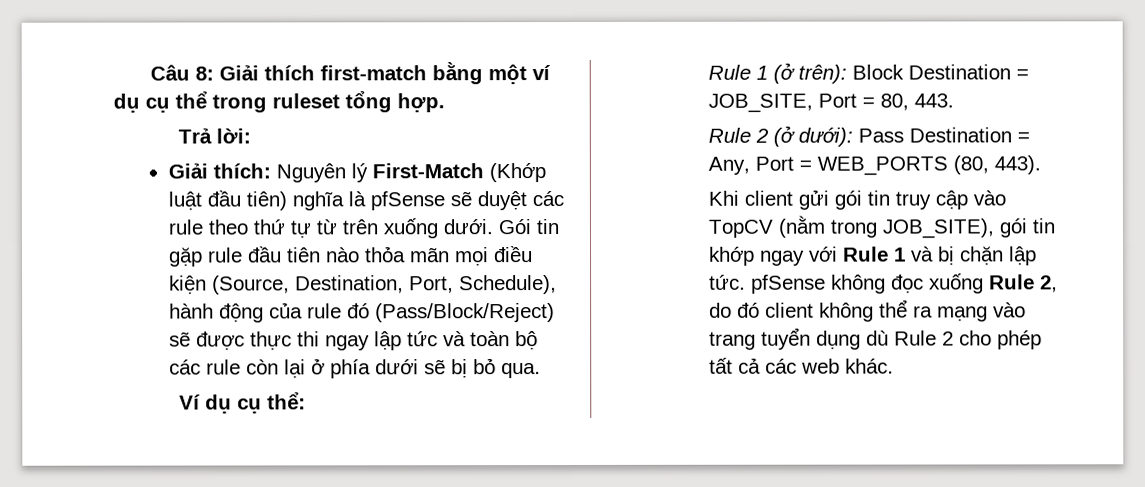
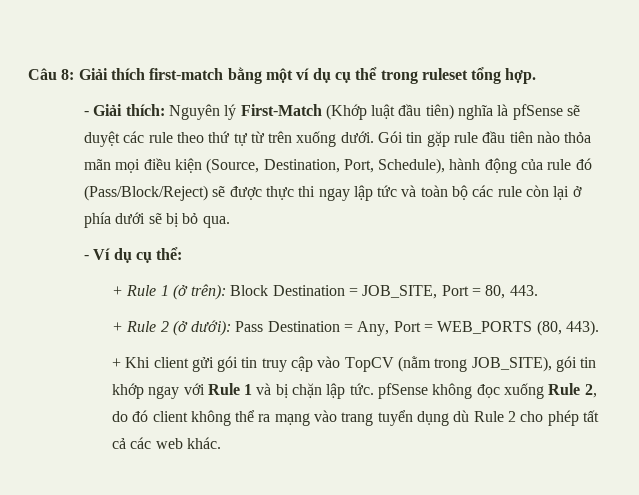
[177,128,251,144] Trả lời: // -> [83,111,89,116] -
(541, 371) none -> [83,255,89,260] -
(306, 401) none -> [111,286,123,296] +
(954, 100) none -> [111,322,123,332] +
(1041, 165) none -> [111,358,121,368] +

